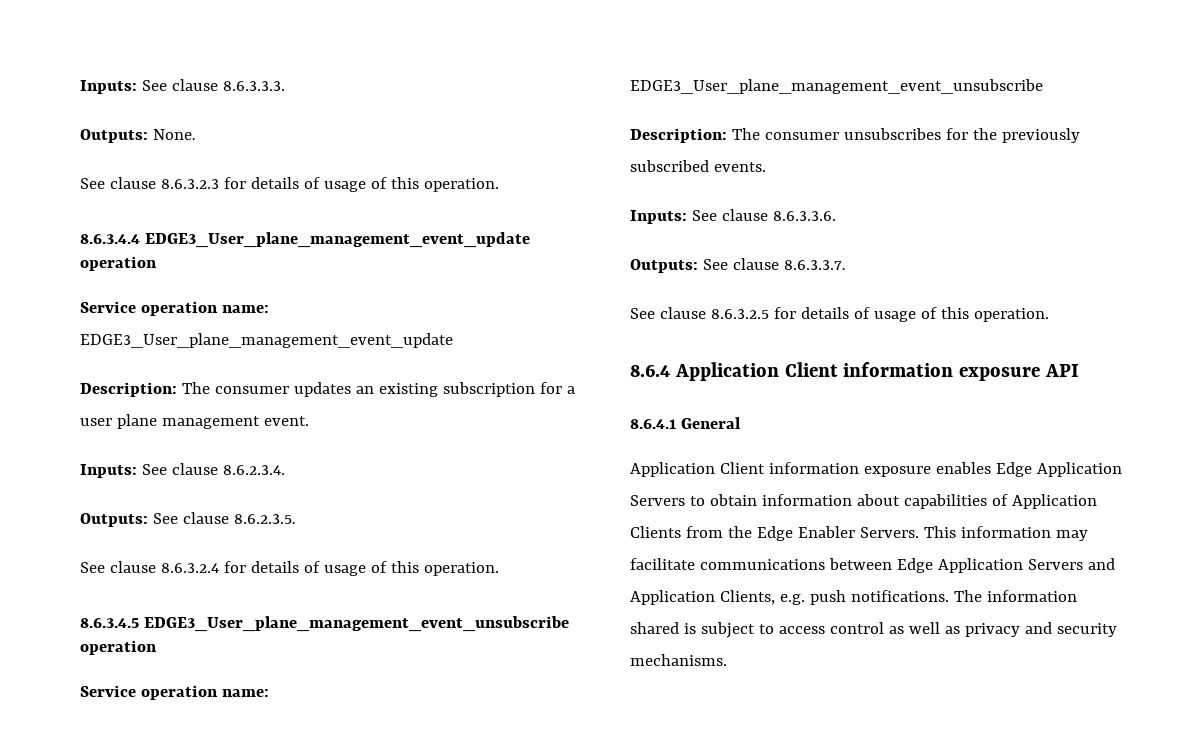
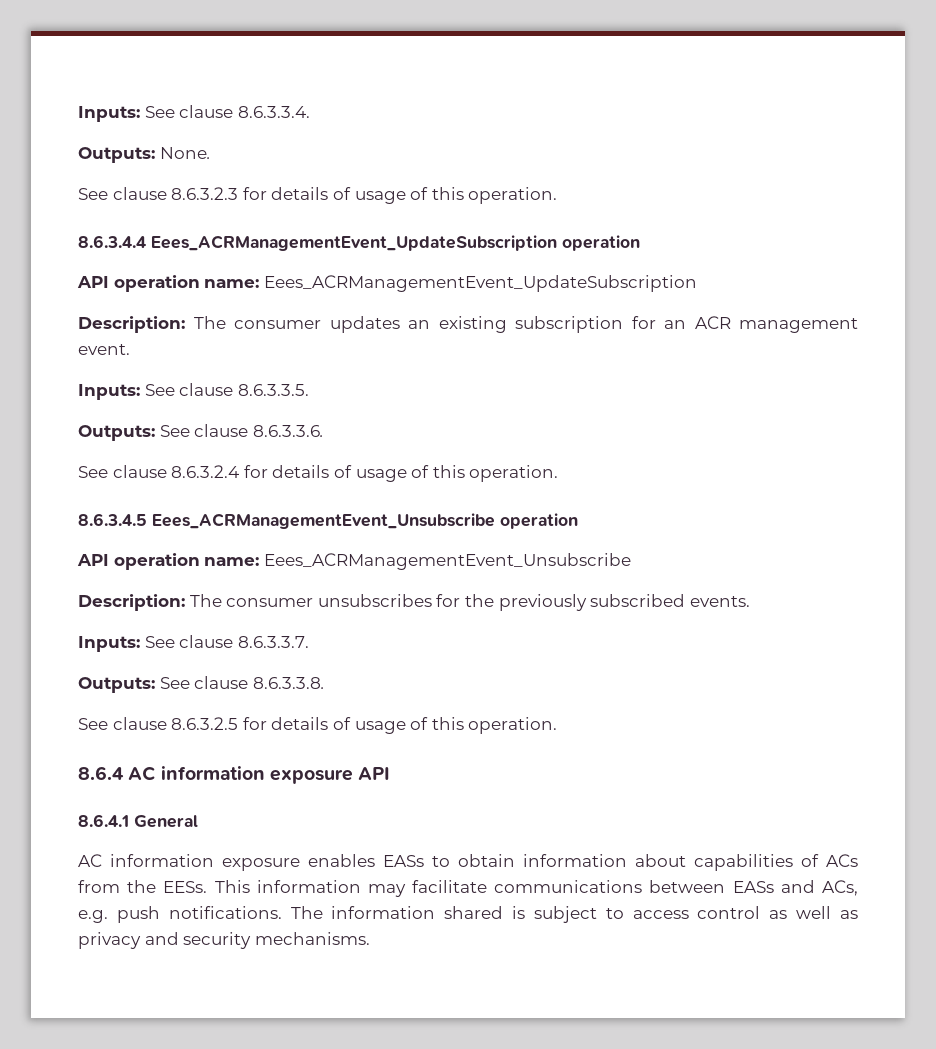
[80,79,285,94] Inputs: See clause 8.6.3.3.3. -> [78,105,310,122] Inputs: See clause 8.6.3.3.4.
[144,232,530,248] [80,256,157,271] [80,301,269,316] [80,333,453,348] EDGE3_User_plane_management_event_update operation // Service operation name: EDGE3_User_plane_management_event_update -> [151,235,640,251] [77,275,697,292] Eees_ACRManagementEvent_UpdateSubscription operation // API operation name: Eees_ACRManagementEvent_UpdateSubscription
[566,386,575,394] [80,414,157,429] a user plane -> [664,316,731,329] an ACR
[222,465,285,475] [80,512,296,527] 8.6.2.3.4. // Outputs: See clause 8.6.2.3.5. -> [237,384,309,396] [78,424,324,441] 8.6.3.3.5. // Outputs: See clause 8.6.3.3.6.
[143,616,569,632] [80,640,157,655] [80,685,269,700] [630,79,1043,94] EDGE3_User_plane_management_event_unsubscribe operation // Service operation name: EDGE3_User_plane_management_event_unsubscribe -> [152,513,578,529] [77,553,631,570] Eees_ACRManagementEvent_Unsubscribe operation // API operation name: Eees_ACRManagementEvent_Unsubscribe
[772,211,836,221] [630,258,846,273] 8.6.3.3.6. // Outputs: See clause 8.6.3.3.7. -> [237,636,309,648] [78,676,325,693] 8.6.3.3.7. // Outputs: See clause 8.6.3.3.8.
[674,362,838,381] Application Client -> [128,766,157,781] AC
[630,462,765,477] Application Client -> [78,854,102,867] AC
[995,462,1122,477] [630,495,685,506] Edge Application Servers -> [383,855,424,867] EASs
[1011,494,1097,509] [630,526,919,541] Application Clients from the Edge Enabler Servers. -> [826,854,858,867] [78,880,208,893] ACs from the EESs.
[896,558,1115,573] [630,590,775,605] Edge Application Servers and Application Clients, -> [732,880,858,896] EASs and ACs,

